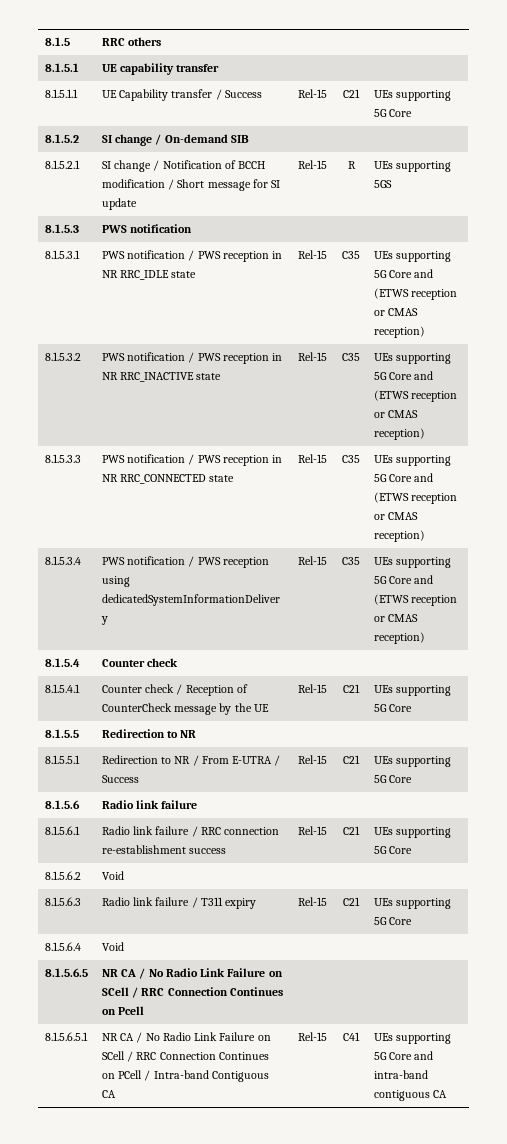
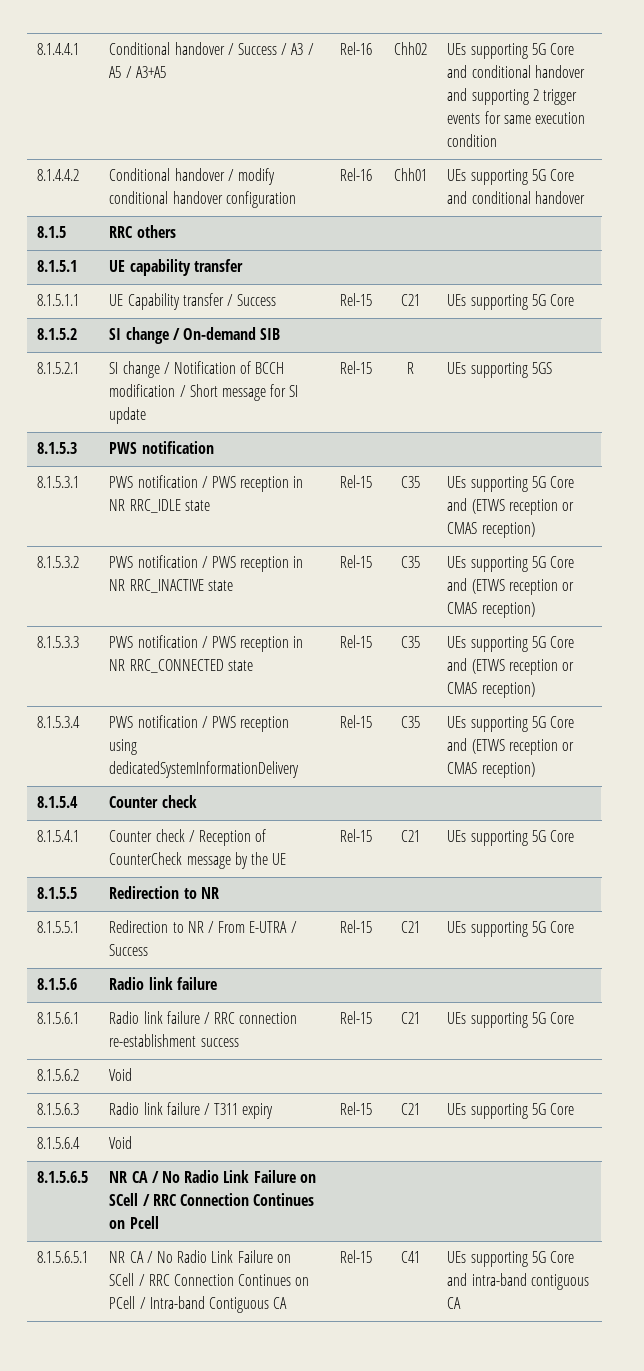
(44, 41) none -> [37,43,80,55] [109,42,314,55] [109,66,166,78] [339,42,372,55] [393,42,427,55] [447,43,574,59] [447,65,585,78] [447,88,577,105] [447,111,585,124] [447,134,498,147] [37,169,80,181] [109,168,275,185] [109,191,296,208] [339,168,372,181] [393,168,427,181] [447,169,574,185] [447,191,585,204] 8.1.4.4.1 | Conditional handover / Success / A3 / A5 / A3+A5 | Rel-16 | Chh02 | UEs supporting 5G Core and conditional handover and supporting 2 trigger events for same execution condition // 8.1.4.4.2 | Conditional handover / modify conditional handover configuration | Rel-16 | Chh01 | UEs supporting 5G Core and conditional handover //

